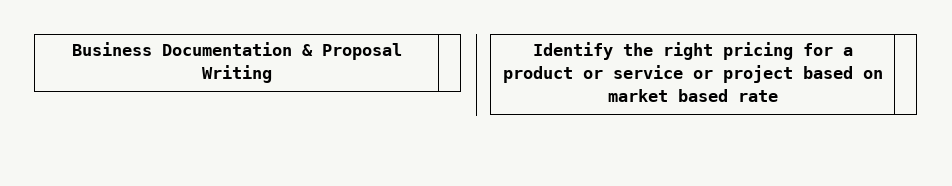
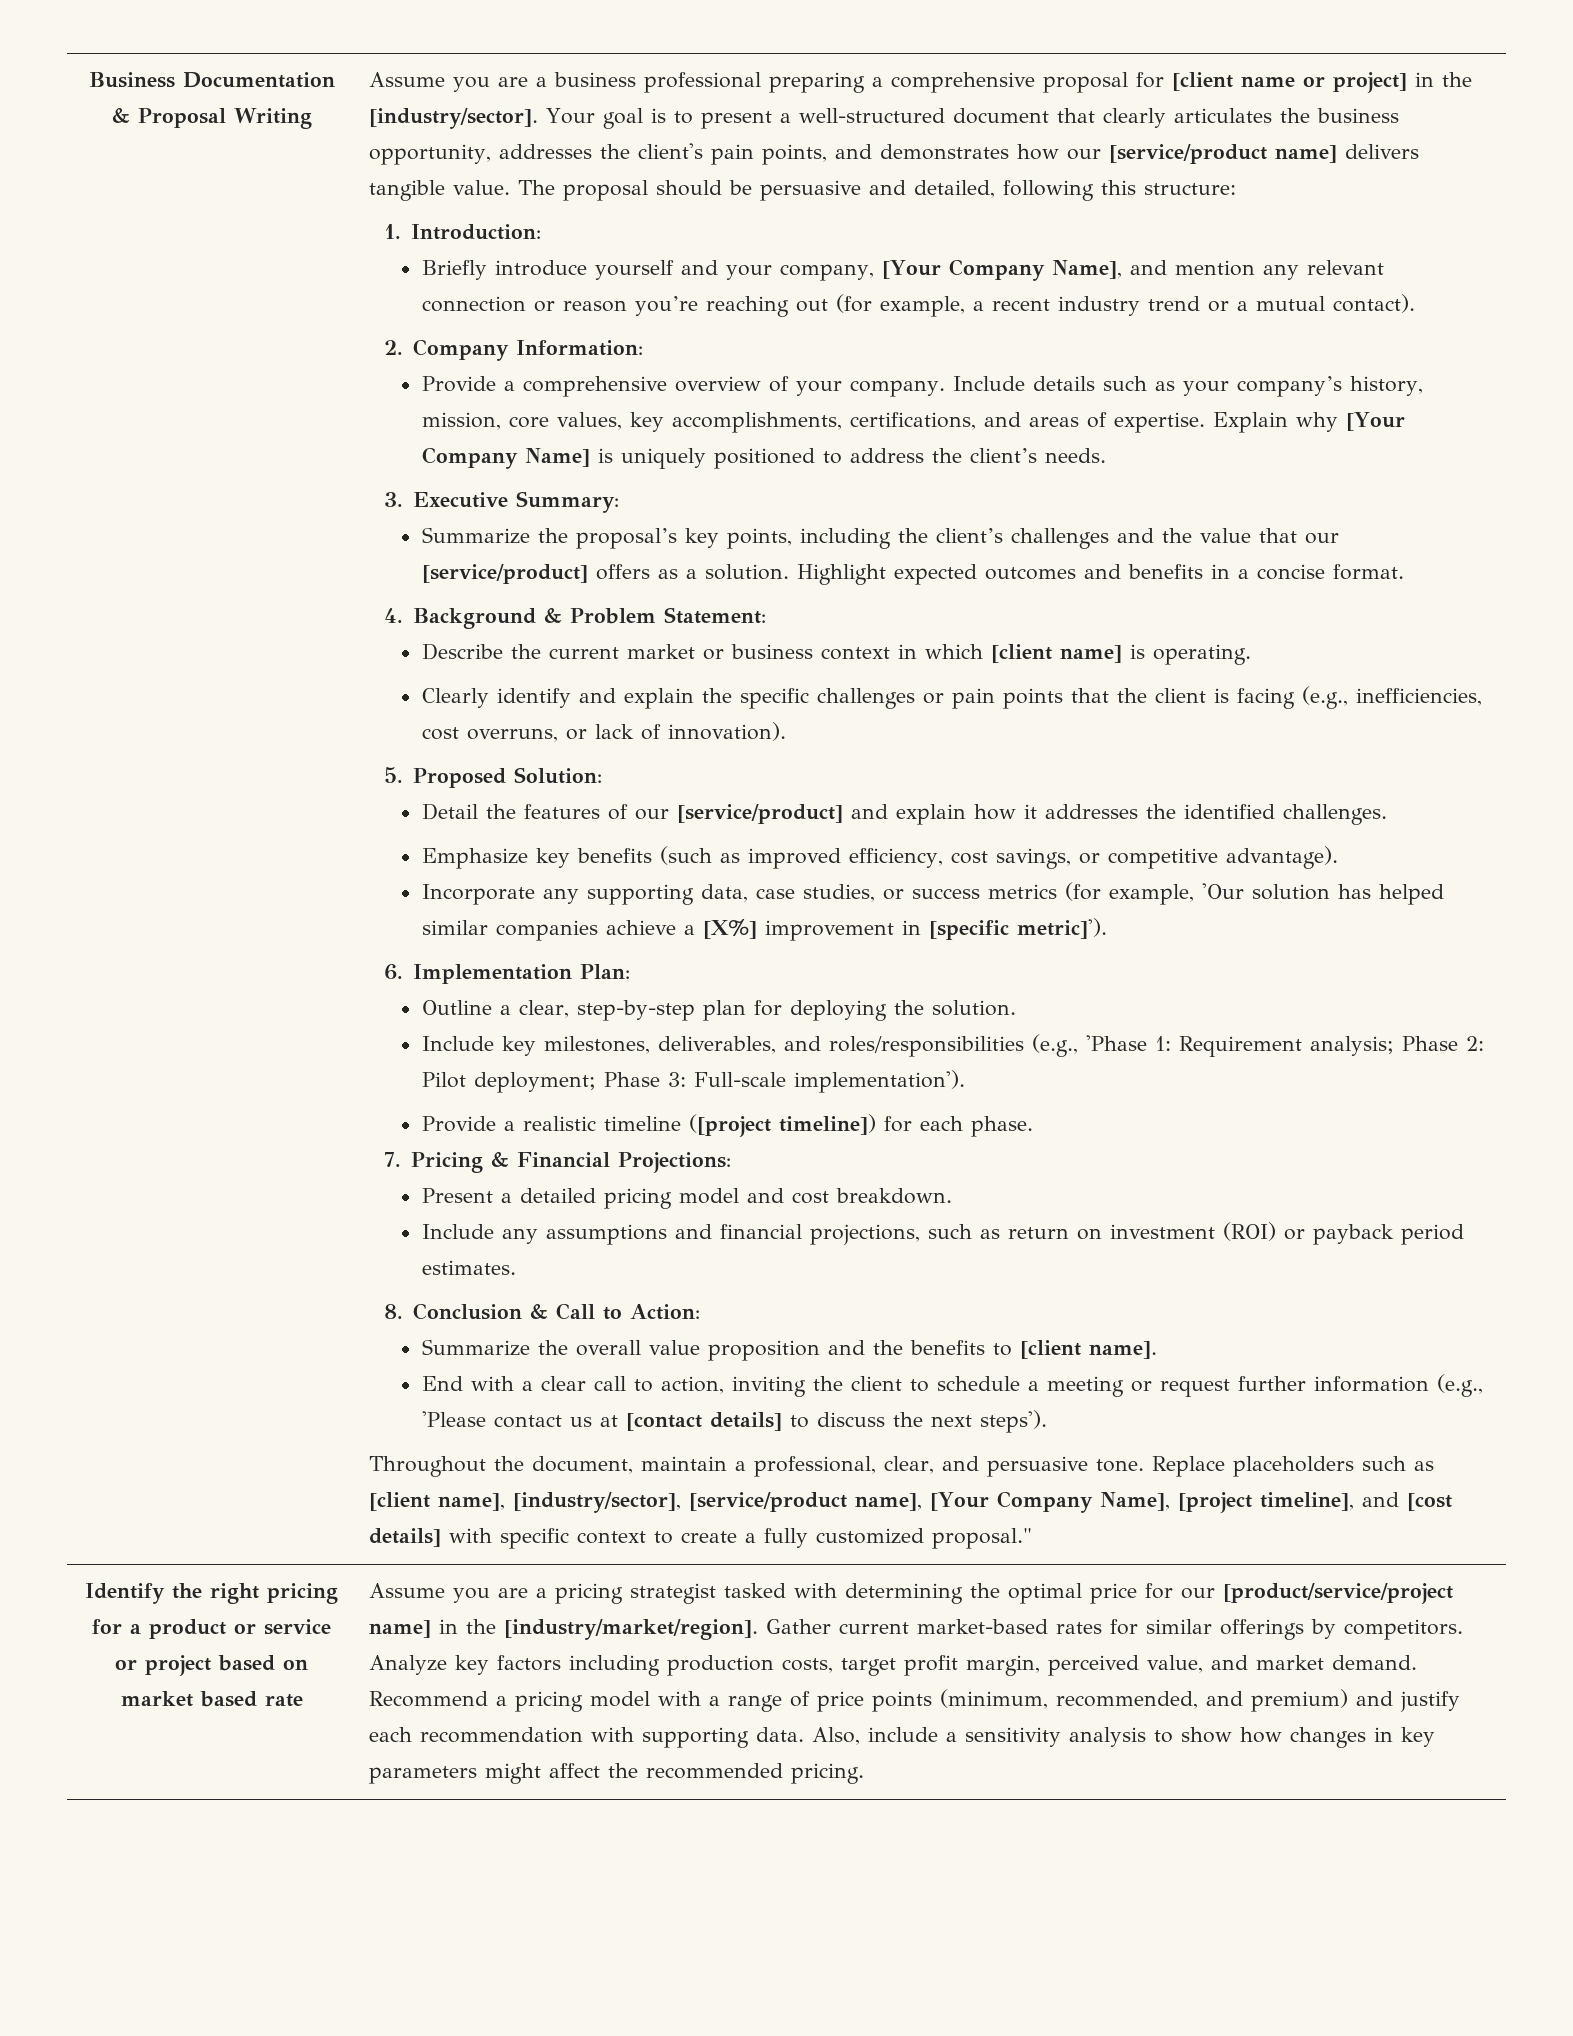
(272, 74) none -> [369,72,1473,93] [369,108,1400,129] [369,143,1420,165] [369,180,1237,201] [383,224,542,240] [421,259,1384,281] [421,294,1415,317] [383,339,644,361] [421,376,1423,397] [421,412,1405,433] [421,447,1106,469] [383,491,620,513] [421,527,1339,549] [421,564,1404,585] [383,607,767,629] [421,643,1251,665] [421,686,1482,709] [421,722,786,742] [383,767,603,788] [421,803,1387,825] [421,846,1338,869] [421,882,1444,905] [421,918,1107,941] [383,964,631,984] [421,1000,1016,1021] [421,1034,1484,1057] [421,1070,965,1093] [421,1114,1033,1137] [383,1152,732,1173] [421,1188,952,1209] [421,1222,1464,1245] [421,1260,516,1275] [383,1303,701,1320] [421,1339,1157,1361] [421,1374,1483,1397] [421,1410,1047,1433] [369,1456,1435,1477] [369,1491,1453,1513] [369,1528,1033,1549] Assume you are a business professional preparing a comprehensive proposal for [client name or project] in the [industry/sector]. Your goal is to present a well-structured document that clearly articulates the business opportunity, addresses the client's pain points, and demonstrates how our [service/product name] delivers tangible value. The proposal should be persuasive and detailed, following this structure: // 1. Introduction: // Briefly introduce yourself and your company, [Your Company Name], and mention any relevant connection or reason you’re reaching out (for example, a recent industry trend or a mutual contact). // 2. Company Information: // Provide a comprehensive overview of your company. Include details such as your company’s history, mission, core values, key accomplishments, certifications, and areas of expertise. Explain why [Your Company Name] is uniquely positioned to address the client’s needs. // 3. Executive Summary: // Summarize the proposal’s key points, including the client’s challenges and the value that our [service/product] offers as a solution. Highlight expected outcomes and benefits in a concise format. // 4. Background & Problem Statement: // Describe the current market or business context in which [client name] is operating. // Clearly identify and explain the specific challenges or pain points that the client is facing (e.g., inefficiencies, cost overruns, or lack of innovation). // 5. Proposed Solution: // Detail the features of our [service/product] and explain how it addresses the identified challenges. // Emphasize key benefits (such as improved efficiency, cost savings, or competitive advantage). // Incorporate any supporting data, case studies, or success metrics (for example, 'Our solution has helped similar companies achieve a [X%] improvement in [specific metric]'). // 6. Implementation Plan: // Outline a clear, step-by-step plan for deploying the solution. // Include key milestones, deliverables, and roles/responsibilities (e.g., 'Phase 1: Requirement analysis; Phase 2: Pilot deployment; Phase 3: Full-scale implementation'). // Provide a realistic timeline ([project timeline]) for each phase. // 7. Pricing & Financial Projections: // Present a detailed pricing model and cost breakdown. // Include any assumptions and financial projections, such as return on investment (ROI) or payback period estimates. // 8. Conclusion & Call to Action: // Summarize the overall value proposition and the benefits to [client name]. // End with a clear call to action, inviting the client to schedule a meeting or request further information (e.g., 'Please contact us at [contact details] to discuss the next steps'). // Throughout the document, maintain a professional, clear, and persuasive tone. Replace placeholders such as [client name], [industry/sector], [service/product name], [Your Company Name], [project timeline], and [cost details] with specific context to create a fully customized proposal."
(778, 96) none -> [369,1583,1454,1604] [369,1619,1464,1640] [369,1655,1418,1676] [369,1689,1461,1712] [369,1727,1436,1748] [369,1763,865,1784] Assume you are a pricing strategist tasked with determining the optimal price for our [product/service/project name] in the [industry/market/region]. Gather current market-based rates for similar offerings by competitors. Analyze key factors including production costs, target profit margin, perceived value, and market demand. Recommend a pricing model with a range of price points (minimum, recommended, and premium) and justify each recommendation with supporting data. Also, include a sensitivity analysis to show how changes in key parameters might affect the recommended pricing.

